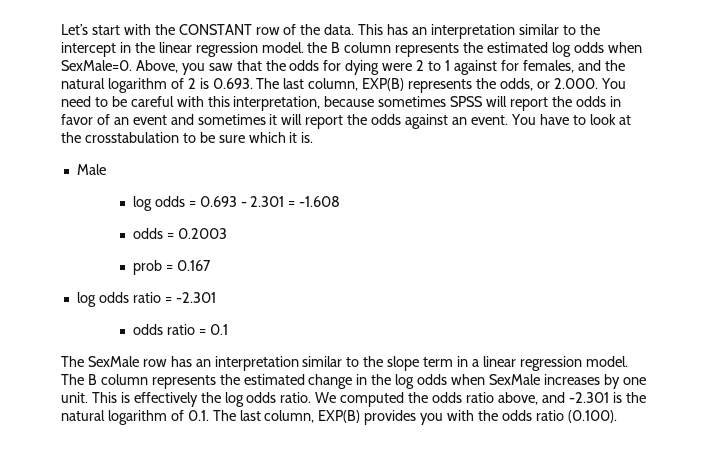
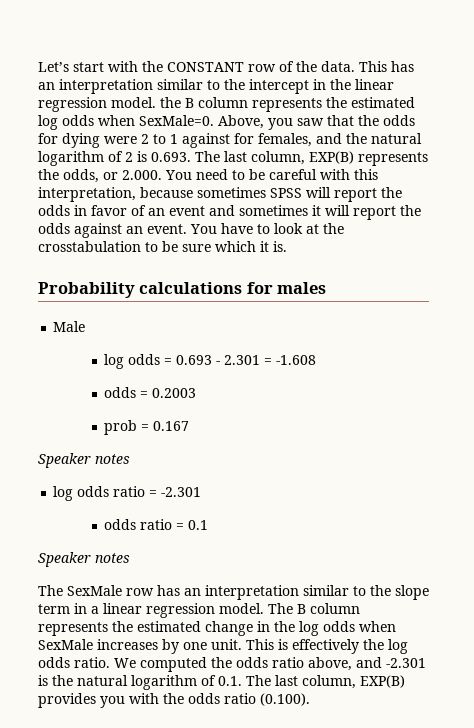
(314, 137) none -> [38,282,327,298] // Probability calculations for males
(211, 265) none -> [38,453,130,468] // Speaker notes
(228, 329) none -> [38,552,130,567] // Speaker notes

